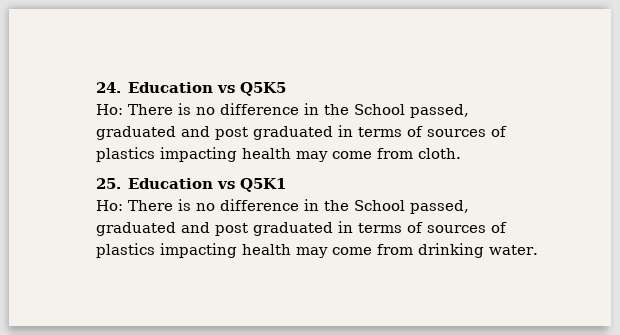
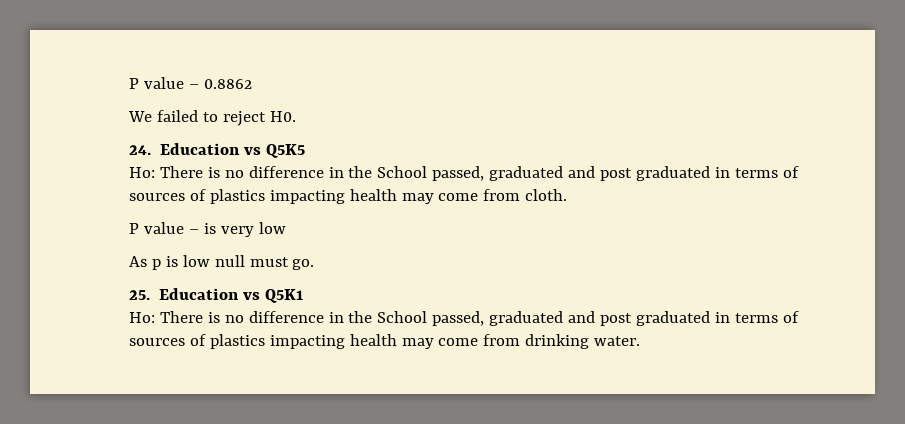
(95, 87) none -> [128,77,252,89] [127,110,296,126] P value – 0.8862 // We failed to reject H0. //
(461, 153) none -> [128,222,286,237] [128,255,315,270] // P value – is very low // As p is low null must go.

